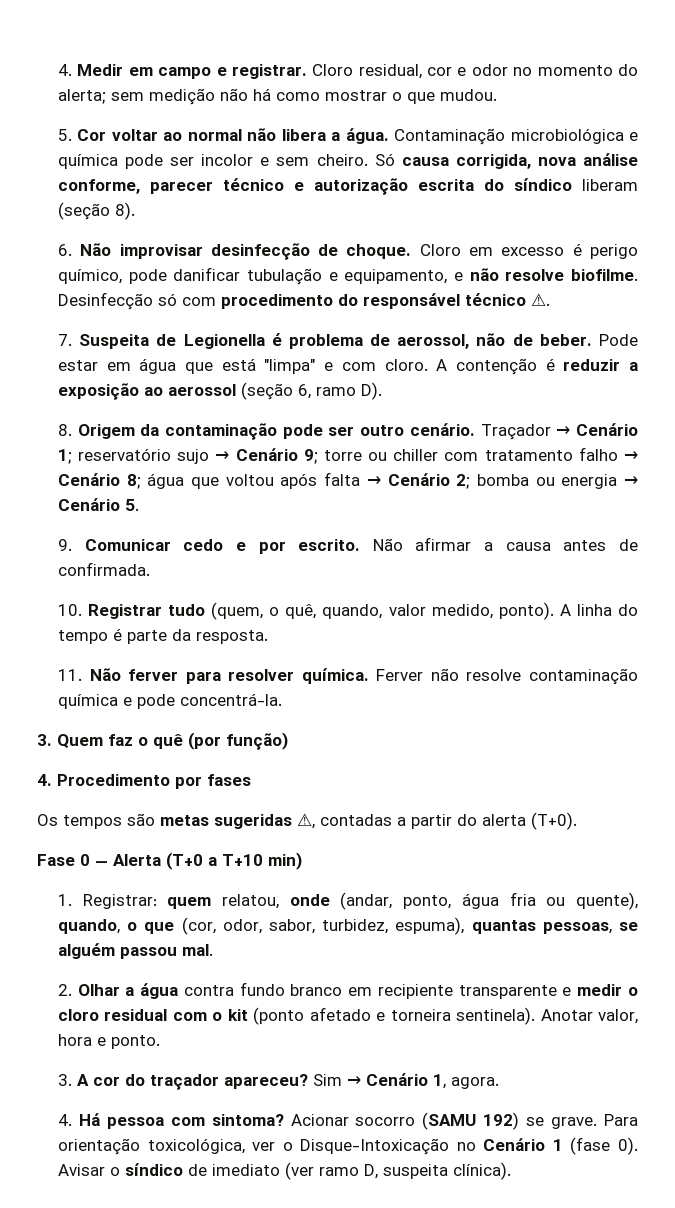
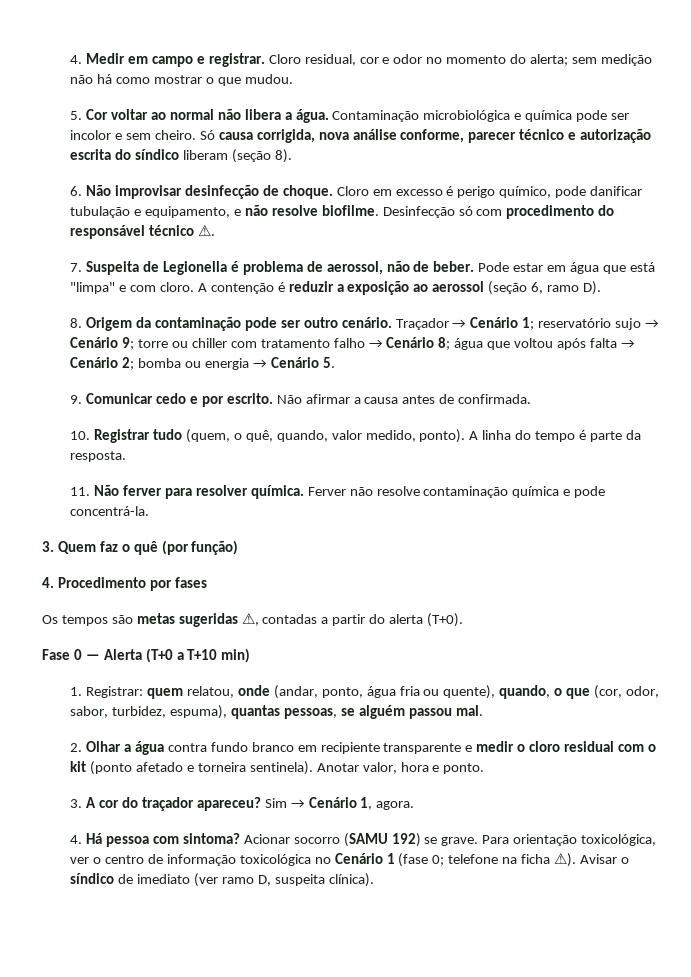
[300,1137,639,1155] Disque-Intoxicação no Cenário 1 (fase 0). -> [105,853,577,867] centro de informação toxicológica no Cenário 1 (fase 0; telefone na ficha ⚠).

